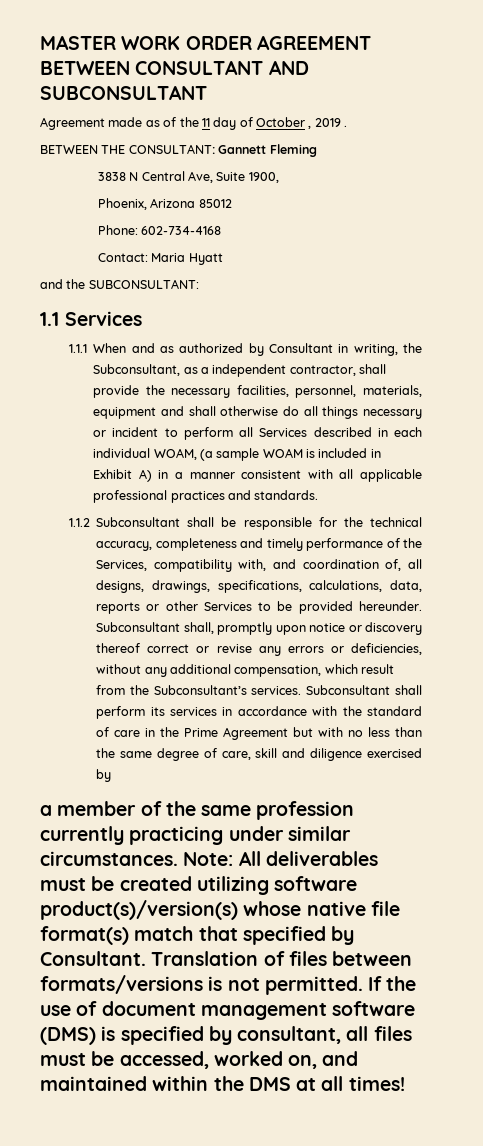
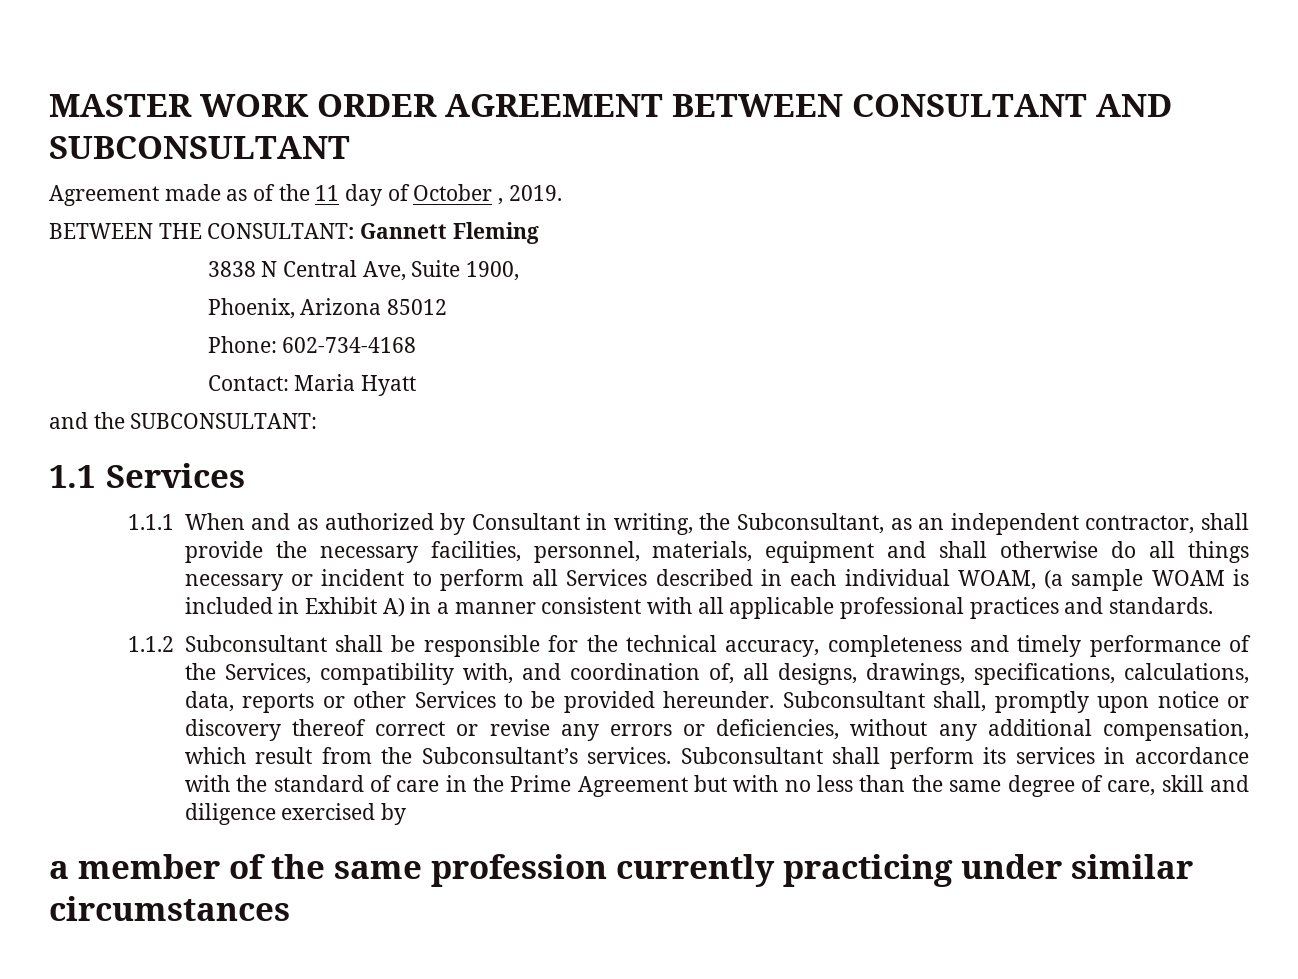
[314,118,348,127] 2019 . -> [508,185,562,201] 2019.
[200,367,209,374] a -> [918,518,945,530] an
[40,851,378,866] [40,876,358,895] [40,900,400,920] [40,926,355,945] [40,951,413,966] [40,975,417,995] [40,1001,416,1020] [40,1026,412,1045] [40,1051,359,1069] [40,1076,405,1091] circumstances. Note: All deliverables must be created utilizing software product(s)/version(s) whose native file format(s) match that specified by Consultant. Translation of files between formats/versions is not permitted. If the use of document management software (DMS) is specified by consultant, all files must be accessed, worked on, and maintained within the DMS at all times! -> [49,896,290,921] circumstances

